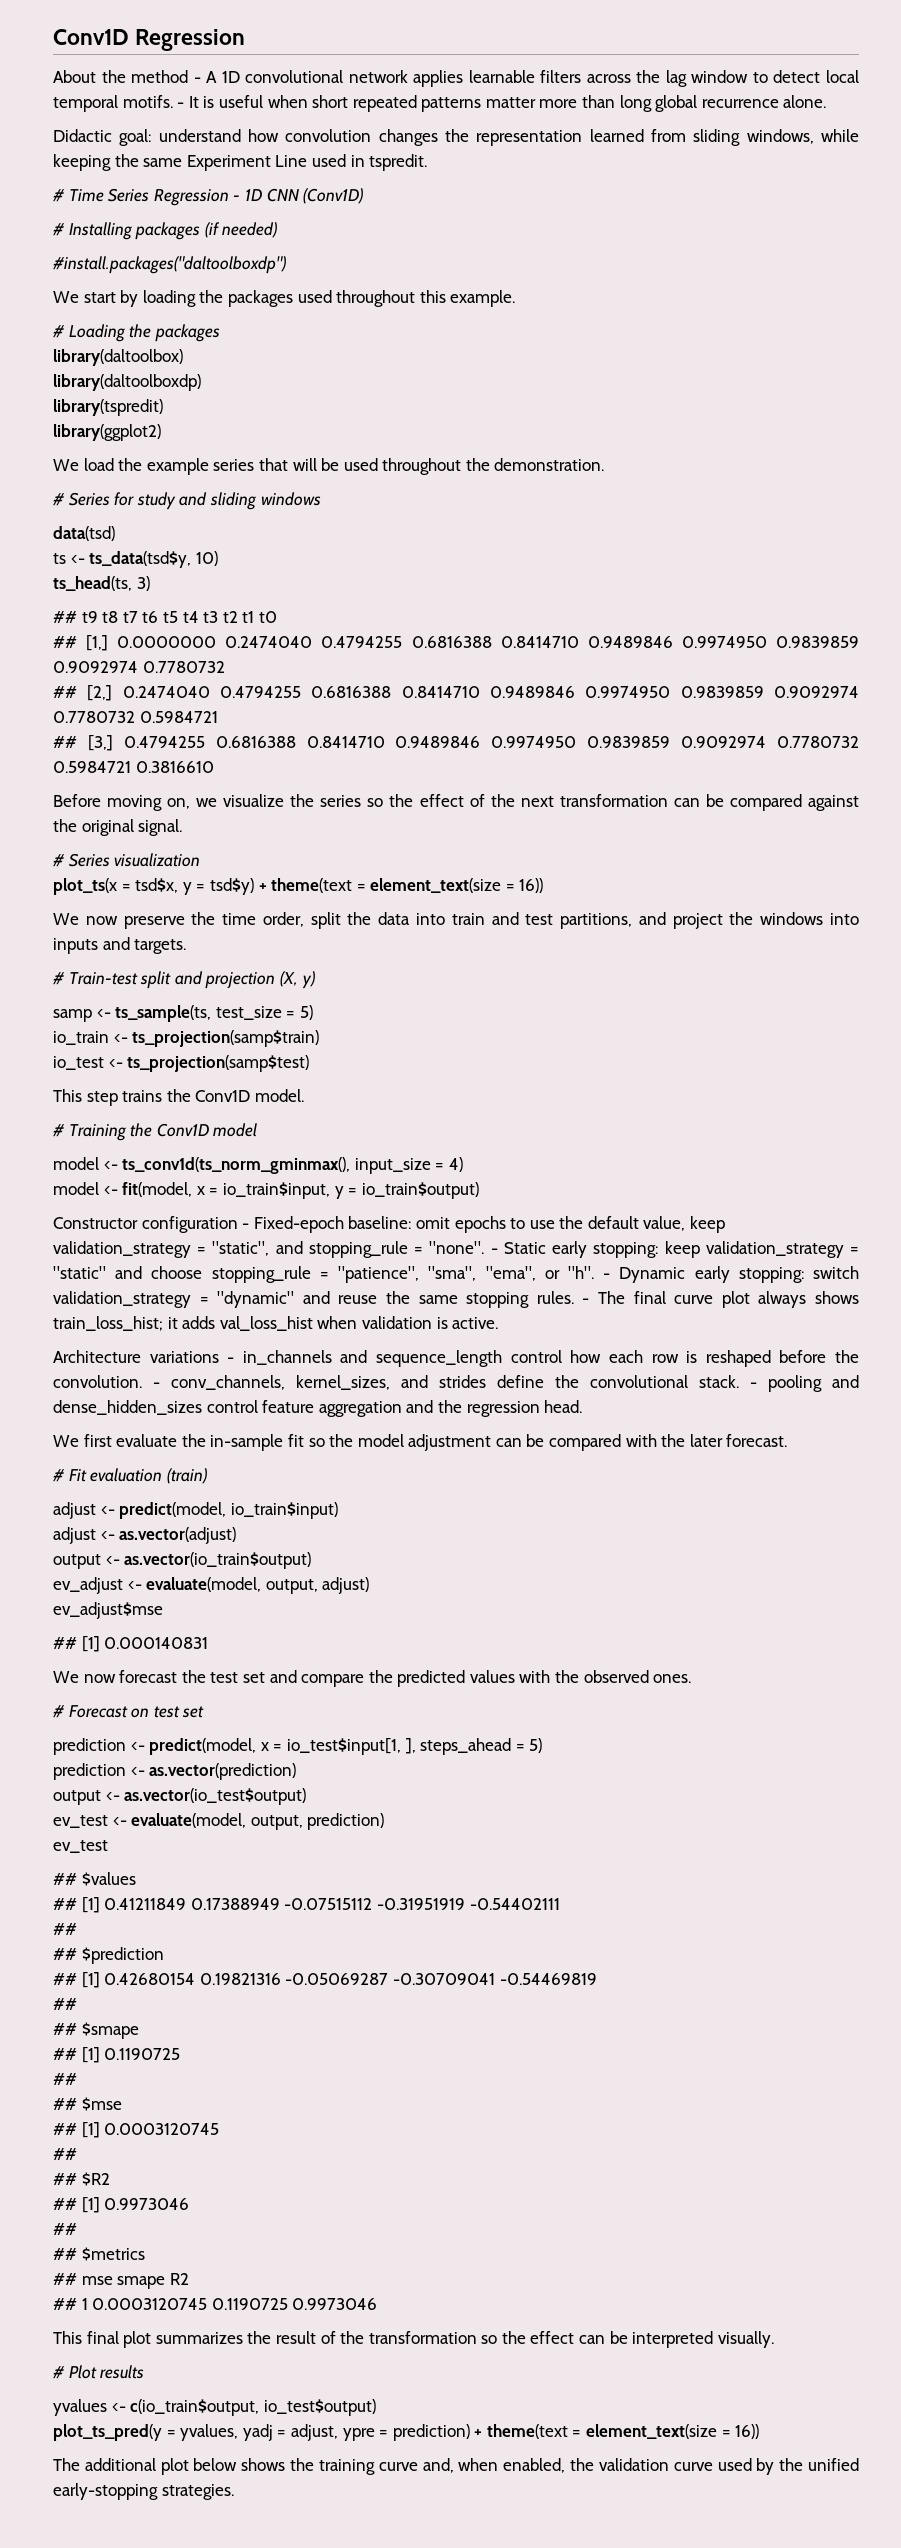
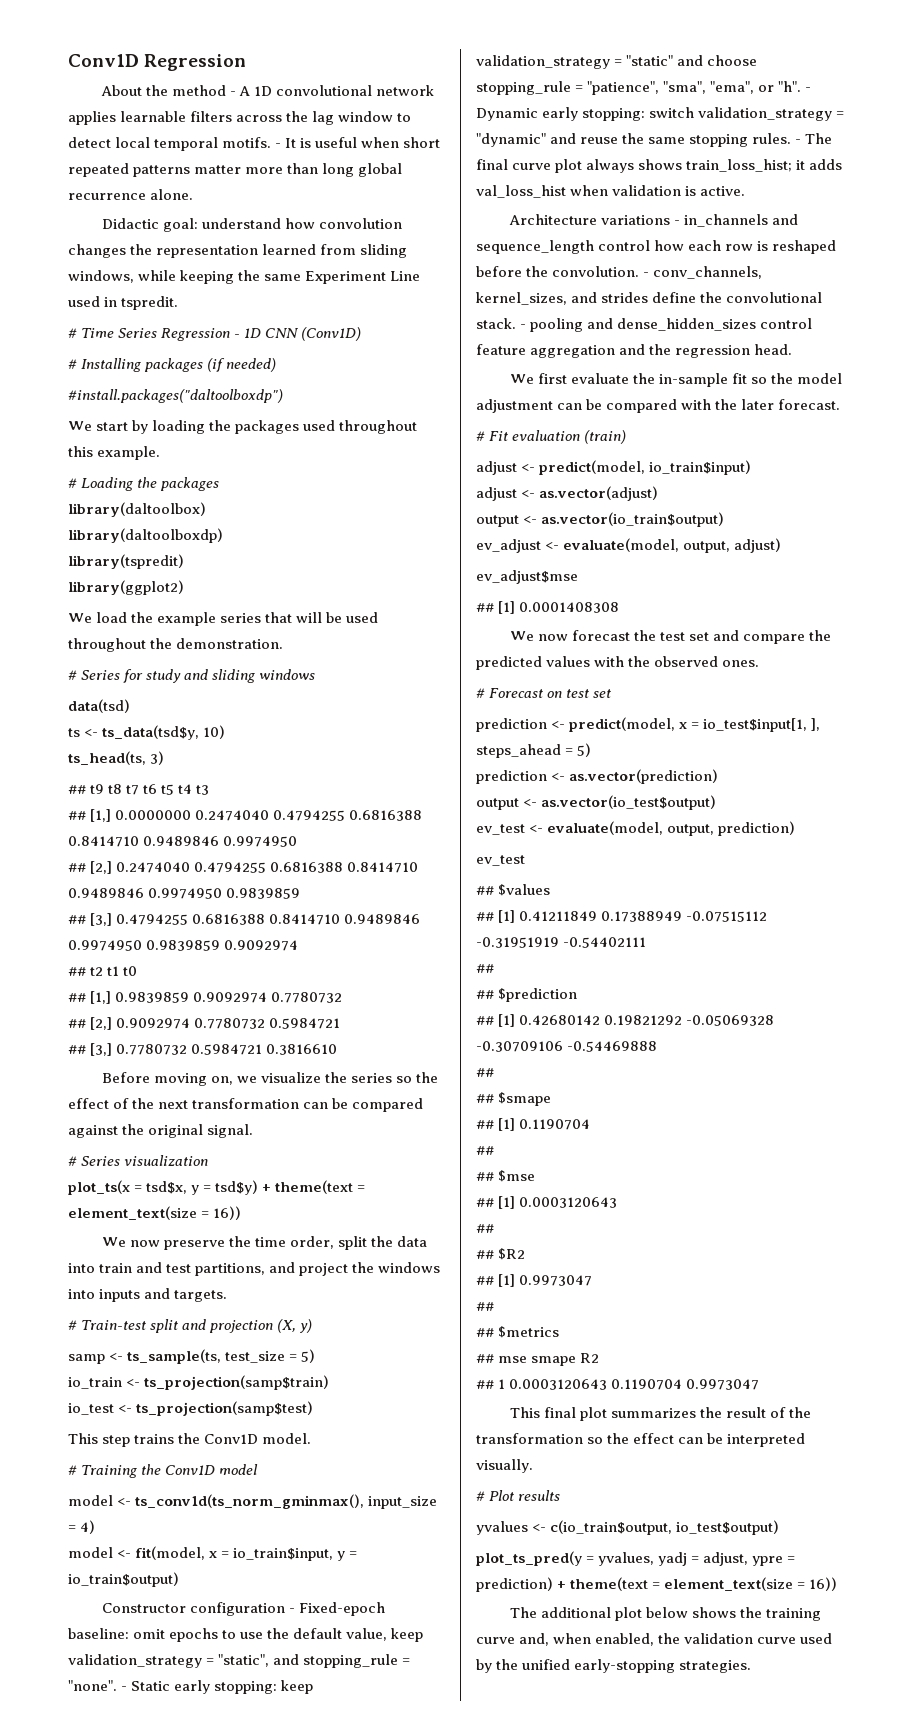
[222,611,277,623] t2 t1 t0 -> (210, 790) none
[775,636,859,648] [53,661,225,673] 0.9839859 0.9092974 0.7780732 -> (298, 841) none
[774,686,860,698] [53,711,218,723] 0.9092974 0.7780732 0.5984721 -> (301, 893) none
(767, 742) none -> [68,966,138,976] [68,991,343,1004] [68,1017,341,1030] [68,1043,113,1056] // ## t2 t1 t0 // ## [1,] 0.9839859 0.9092974 0.7780732 // ## [2,] 0.9092974 0.7780732 0.5984721 // ## [3,]
[104,1637,209,1649] 0.000140831 -> [519,602,620,613] 0.0001408308
[104,1973,597,1985] 0.42680154 0.19821316 -0.05069287 -0.30709041 -0.54469819 -> [519,1015,775,1026] [476,1041,658,1052] 0.42680142 0.19821292 -0.05069328 -0.30709106 -0.54469888
[104,2048,181,2060] 0.1190725 -> [519,1119,591,1130] 0.1190704
[104,2123,220,2135] 0.0003120745 -> [519,1197,618,1208] 0.0003120643
[104,2198,190,2210] 0.9973046 -> [519,1275,593,1286] 0.9973047
[92,2298,378,2310] 0.0003120745 0.1190725 0.9973046 -> [509,1379,760,1390] 0.0003120643 0.1190704 0.9973047

